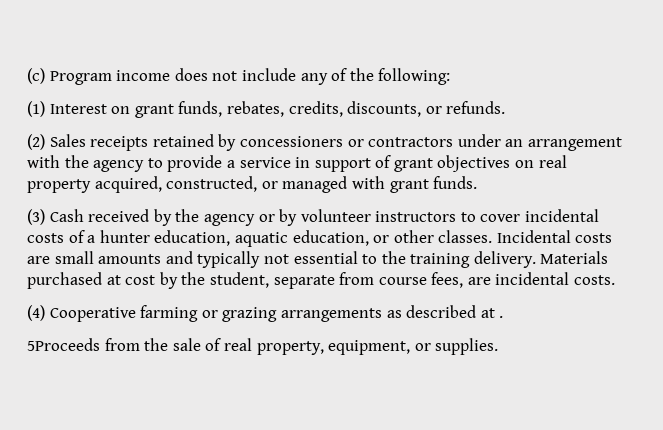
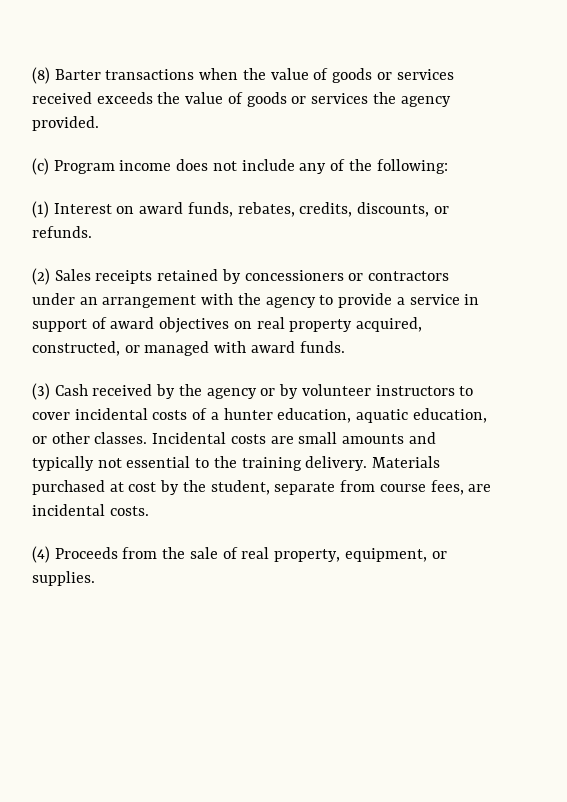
(27, 76) none -> [32,67,454,84] [32,92,451,107] [32,116,99,131] (8) Barter transactions when the value of goods or services received exceeds the value of goods or services the agency provided. //
[134,104,174,118] grant -> [139,202,184,214] award
[393,158,433,172] grant -> [110,317,155,329] award
[389,179,429,193] grant -> [250,341,295,353] award
[49,305,504,322] [27,338,100,351] Cooperative farming or grazing arrangements as described at . // 5Proceeds -> [54,547,118,559] Proceeds

